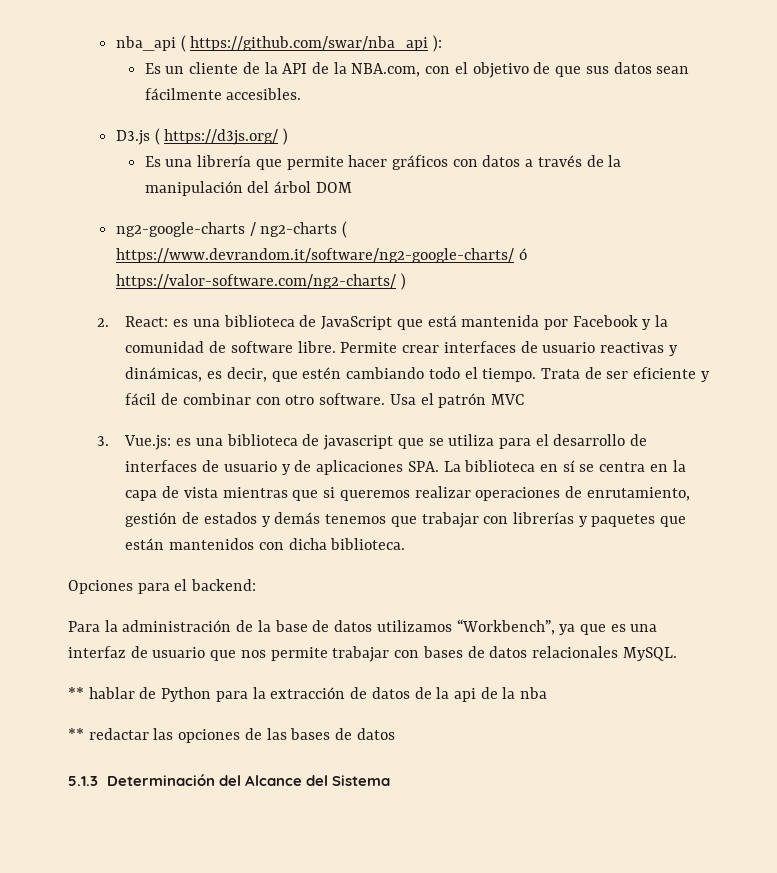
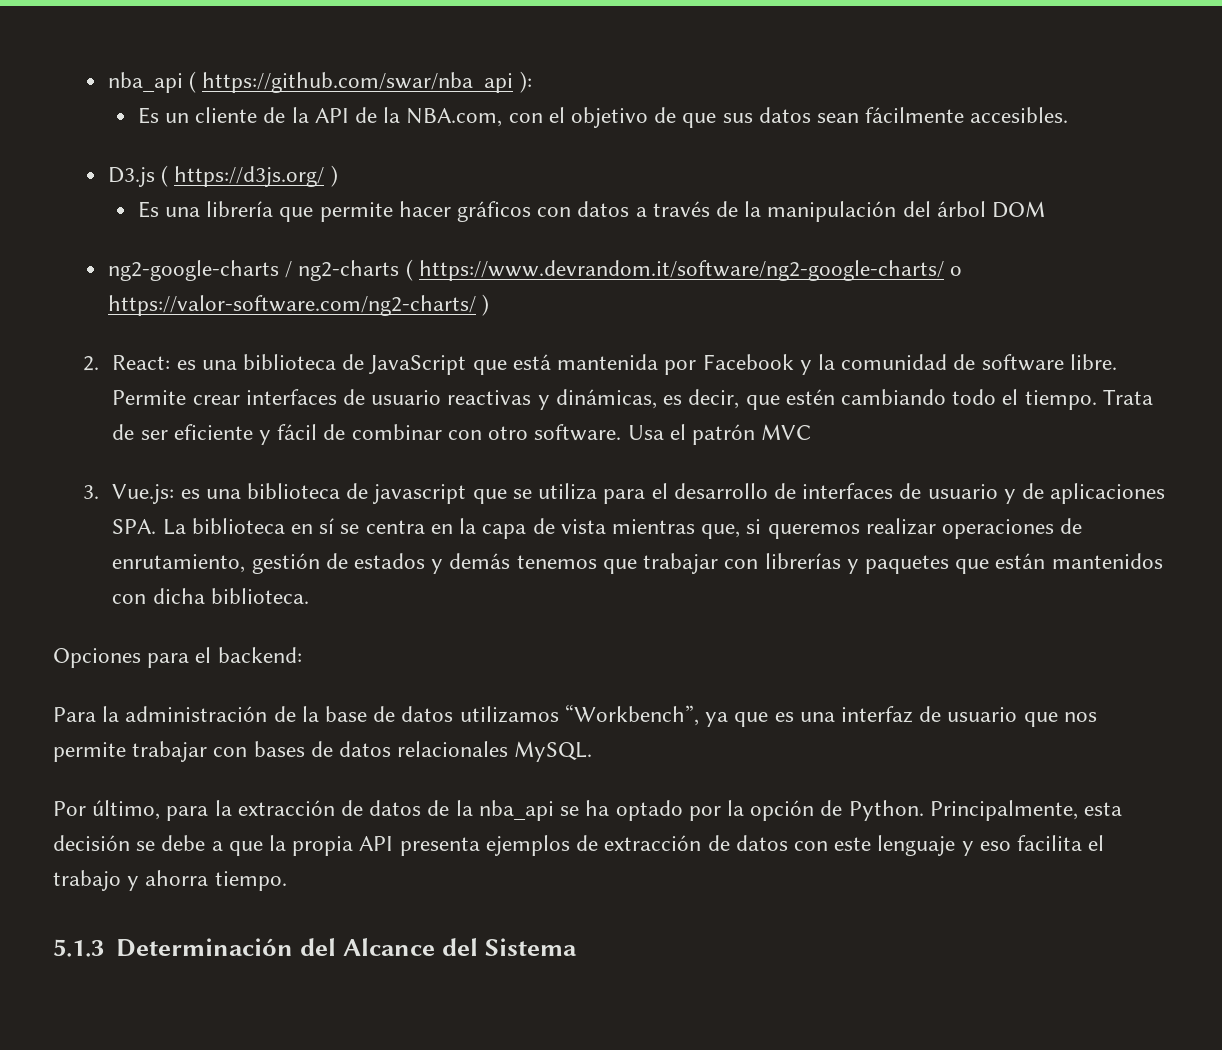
[518,248,527,260] ó -> [950,266,963,276] o
[292,490,319,501] que -> [701,524,741,539] que,
[68,687,212,702] ** hablar de Python -> [53,800,161,820] Por último,
[453,687,548,702] [68,728,395,743] api de la nba // ** redactar las opciones de las bases de datos -> [478,800,1122,821] [53,835,1105,856] [53,870,287,891] nba_api se ha optado por la opción de Python. Principalmente, esta decisión se debe a que la propia API presenta ejemplos de extracción de datos con este lenguaje y eso facilita el trabajo y ahorra tiempo.

